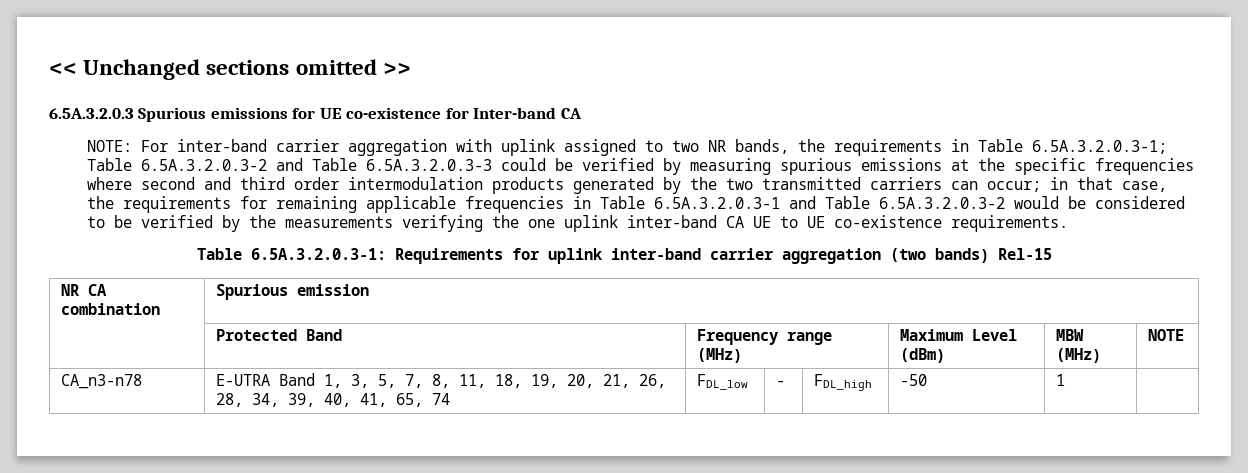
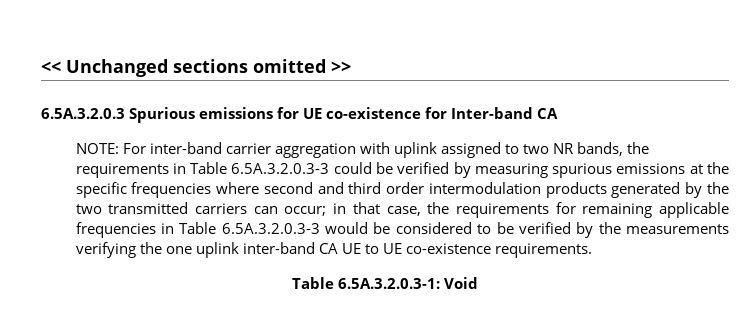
[1032,140,1168,154] [87,158,358,171] 6.5A.3.2.0.3-1; Table 6.5A.3.2.0.3-2 and Table -> (228, 168) none
[654,196,1006,209] 6.5A.3.2.0.3-1 and Table 6.5A.3.2.0.3-2 -> [221,223,320,234] 6.5A.3.2.0.3-3
[394,248,1052,264] [61,284,108,296] [61,303,161,315] [216,284,370,300] [216,329,343,341] [697,329,833,345] [697,348,743,363] [900,329,1018,341] [900,348,946,363] [1056,329,1085,341] [1056,348,1102,363] [1148,329,1185,341] [61,374,143,389] [216,373,667,388] [216,393,451,407] [697,374,749,390] [776,381,786,386] [814,374,873,391] [900,374,928,386] [1056,374,1066,386] Requirements for uplink inter-band carrier aggregation (two bands) Rel-15 // NR CA combination | Spurious emission // | Protected Band | Frequency range (MHz) | Maximum Level (dBm) | MBW (MHz) | NOTE // CA_n3-n78 | E-UTRA Band 1, 3, 5, 7, 8, 11, 18, 19, 20, 21, 26, 28, 34, 39, 40, 41, 65, 74 | FDL_low | - | FDL_high | -50 | 1 | -> [444,277,479,289] Void

